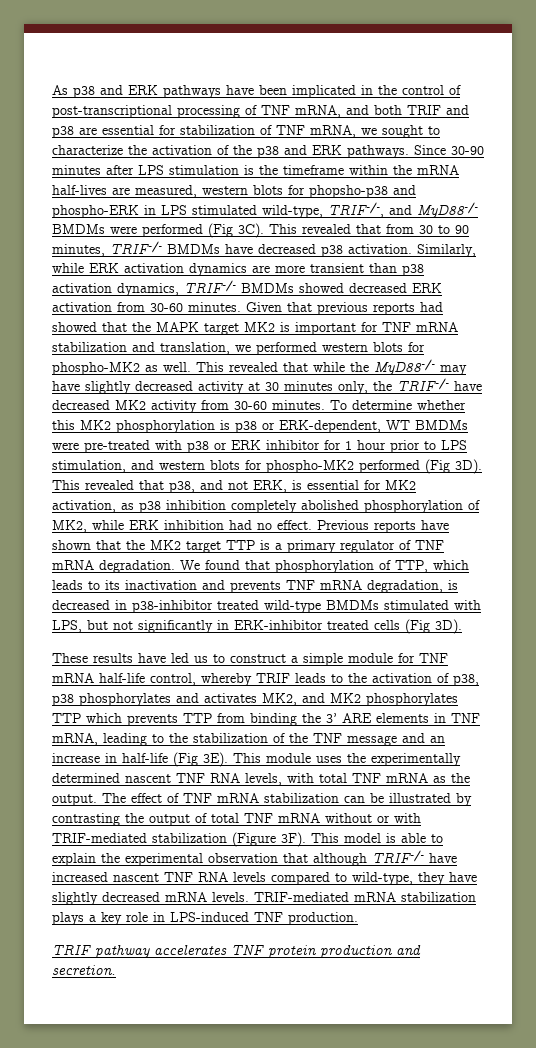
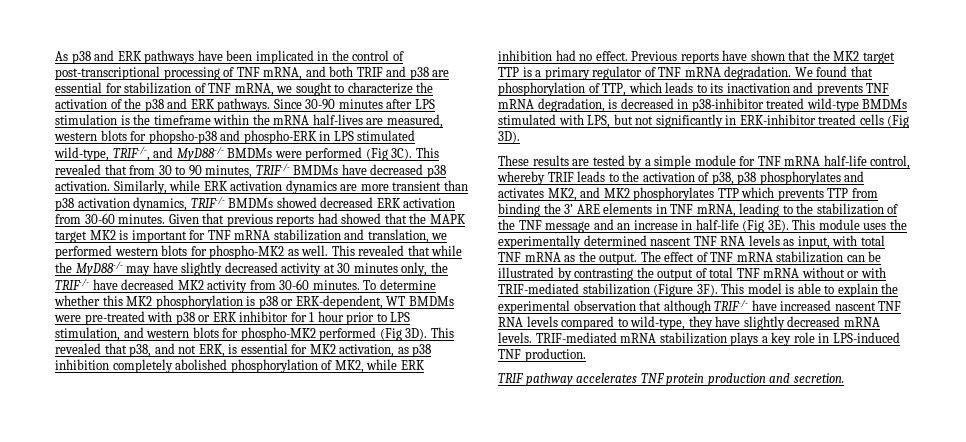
[138,653,286,663] have led us to construct -> [572,155,643,169] are tested by
[245,773,282,786] levels, -> [748,235,830,249] levels as input,

